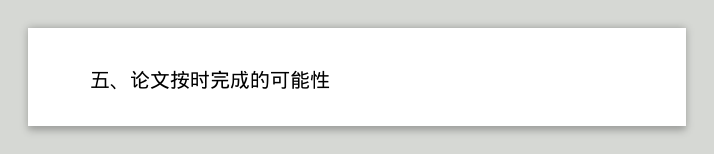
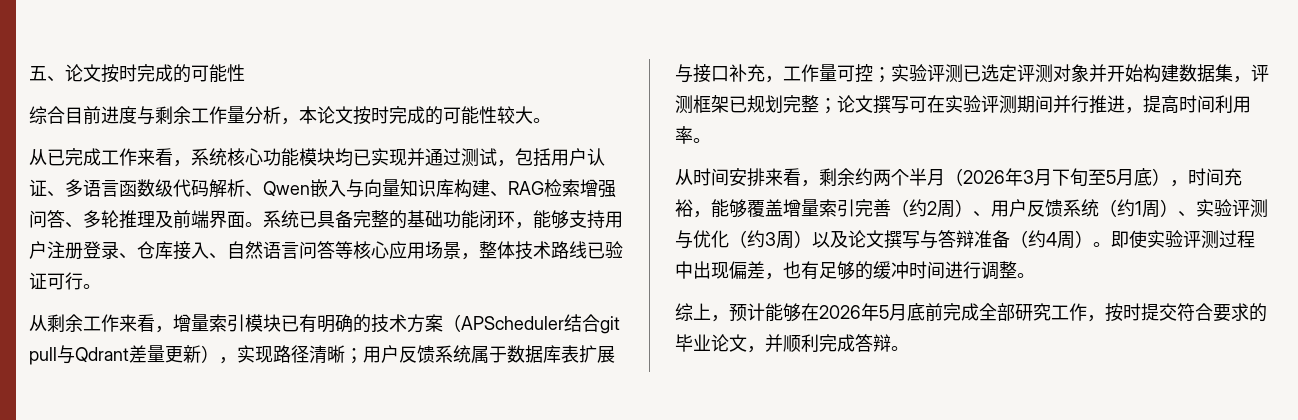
(330, 79) none -> [29,106,551,125] [29,148,605,167] [29,179,616,198] [29,210,623,229] [29,241,623,260] [29,272,101,290] [29,314,620,334] [29,345,615,365] [675,64,1269,83] [675,95,1251,114] [675,126,711,144] [675,168,1242,187] [675,199,1268,218] [675,230,1255,249] [675,261,1035,280] [675,303,1267,322] [675,334,909,353] // 综合目前进度与剩余工作量分析，本论文按时完成的可能性较大。 // 从已完成工作来看，系统核心功能模块均已实现并通过测试，包括用户认证、多语言函数级代码解析、Qwen嵌入与向量知识库构建、RAG检索增强问答、多轮推理及前端界面。系统已具备完整的基础功能闭环，能够支持用户注册登录、仓库接入、自然语言问答等核心应用场景，整体技术路线已验证可行。 // 从剩余工作来看，增量索引模块已有明确的技术方案（APScheduler结合git pull与Qdrant差量更新），实现路径清晰；用户反馈系统属于数据库表扩展与接口补充，工作量可控；实验评测已选定评测对象并开始构建数据集，评测框架已规划完整；论文撰写可在实验评测期间并行推进，提高时间利用率。 // 从时间安排来看，剩余约两个半月（2026年3月下旬至5月底），时间充裕，能够覆盖增量索引完善（约2周）、用户反馈系统（约1周）、实验评测与优化（约3周）以及论文撰写与答辩准备（约4周）。即使实验评测过程中出现偏差，也有足够的缓冲时间进行调整。 // 综上，预计能够在2026年5月底前完成全部研究工作，按时提交符合要求的毕业论文，并顺利完成答辩。

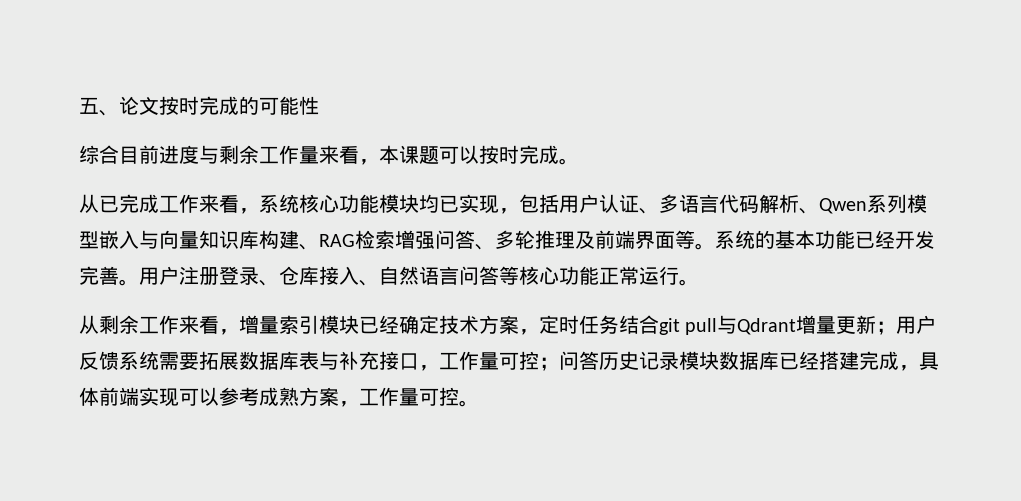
[245,106,533,125] 分析，本论文按时完成的可能性较大 -> [319,145,559,165] 来看，本课题可以按时完成
[407,148,497,167] 并通过测试 -> (499, 204) none
[119,179,173,197] 函数级 -> (719, 203) none
(310, 189) none -> [867,194,927,213] [79,231,99,249] 系列模型
[245,210,605,229] 。系统已具备完整的基础功能闭环，能够支持 -> [675,230,935,250] [79,266,139,286] 等。系统的基本功能已经开发完善。
[389,241,623,260] [29,272,65,290] 应用场景，整体技术路线已验证可 -> [559,266,659,285] 功能正常运
[299,314,564,333] 有明确的技术方案（APScheduler -> [379,315,619,335] 经确定技术方案，定时任务
[129,345,615,364] [675,64,1269,83] [675,95,1251,114] [675,126,711,144] [675,168,1242,187] [675,199,1268,218] [675,230,1255,249] [675,261,1035,280] [675,303,1267,322] [675,334,891,353] 差量更新），实现路径清晰；用户反馈系统属于数据库表扩展与接口补充，工作量可控；实验评测已选定评测对象并开始构建数据集，评测框架已规划完整；论文撰写可在实验评测期间并行推进，提高时间利用率。 // 从时间安排来看，剩余约两个半月（2026年3月下旬至5月底），时间充裕，能够覆盖增量索引完善（约2周）、用户反馈系统（约1周）、实验评测与优化（约3周）以及论文撰写与答辩准备（约4周）。即使实验评测过程中出现偏差，也有足够的缓冲时间进行调整。 // 综上，预计能够在2026年5月底前完成全部研究工作，按时提交符合要求的毕业论文，并顺利完成答辩 -> [796,315,937,335] [79,351,939,371] [79,387,459,407] 增量更新；用户反馈系统需要拓展数据库表与补充接口，工作量可控；问答历史记录模块数据库已经搭建完成，具体前端实现可以参考成熟方案，工作量可控

